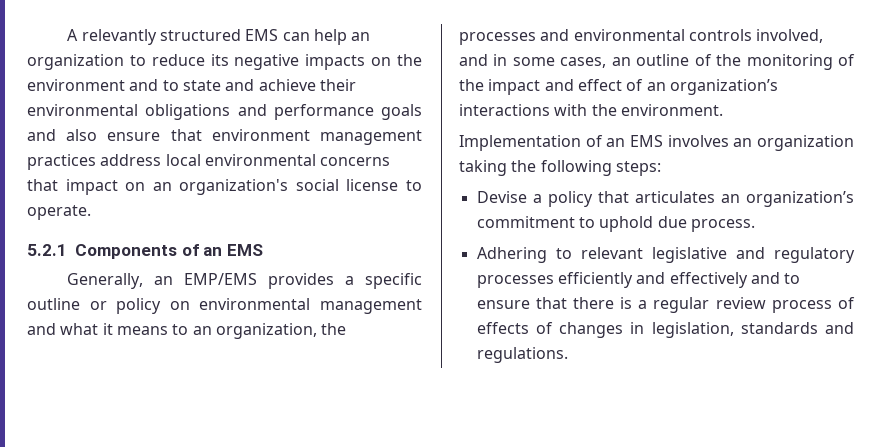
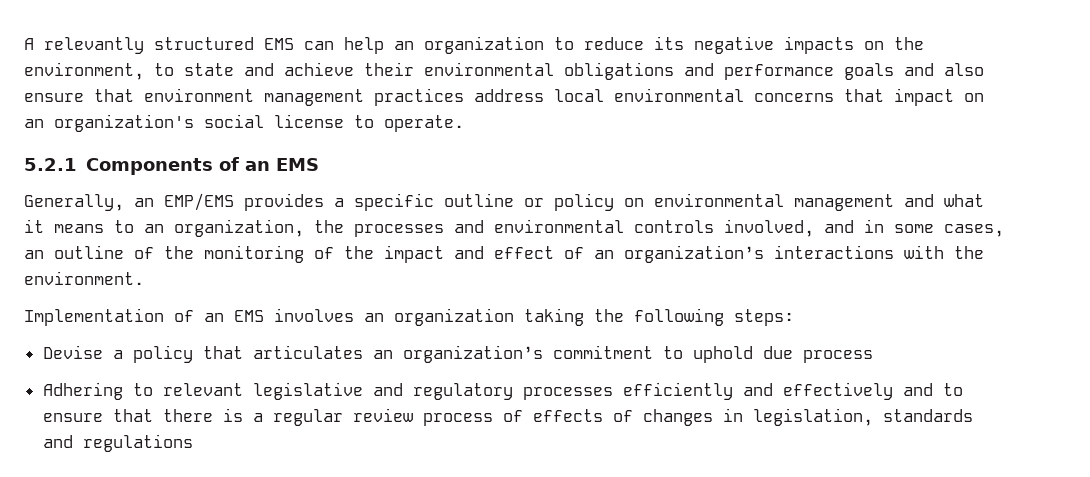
[27,79,159,91] environment and -> [24,62,144,80] environment,
[690,219,755,232] process. -> [802,350,873,363] process
[476,347,568,363] regulations. -> [82,434,193,452] regulations

